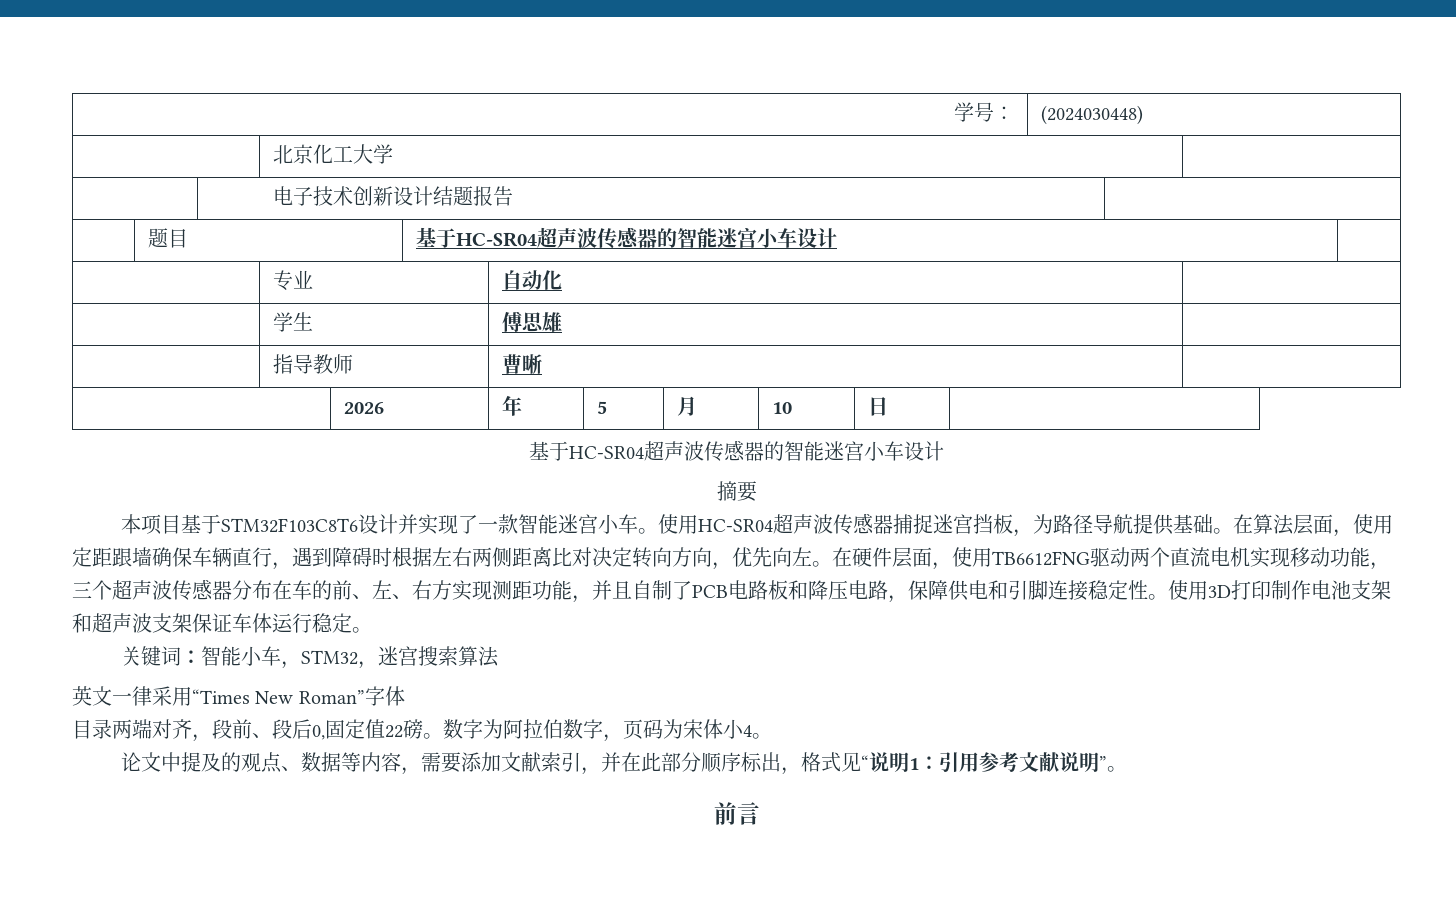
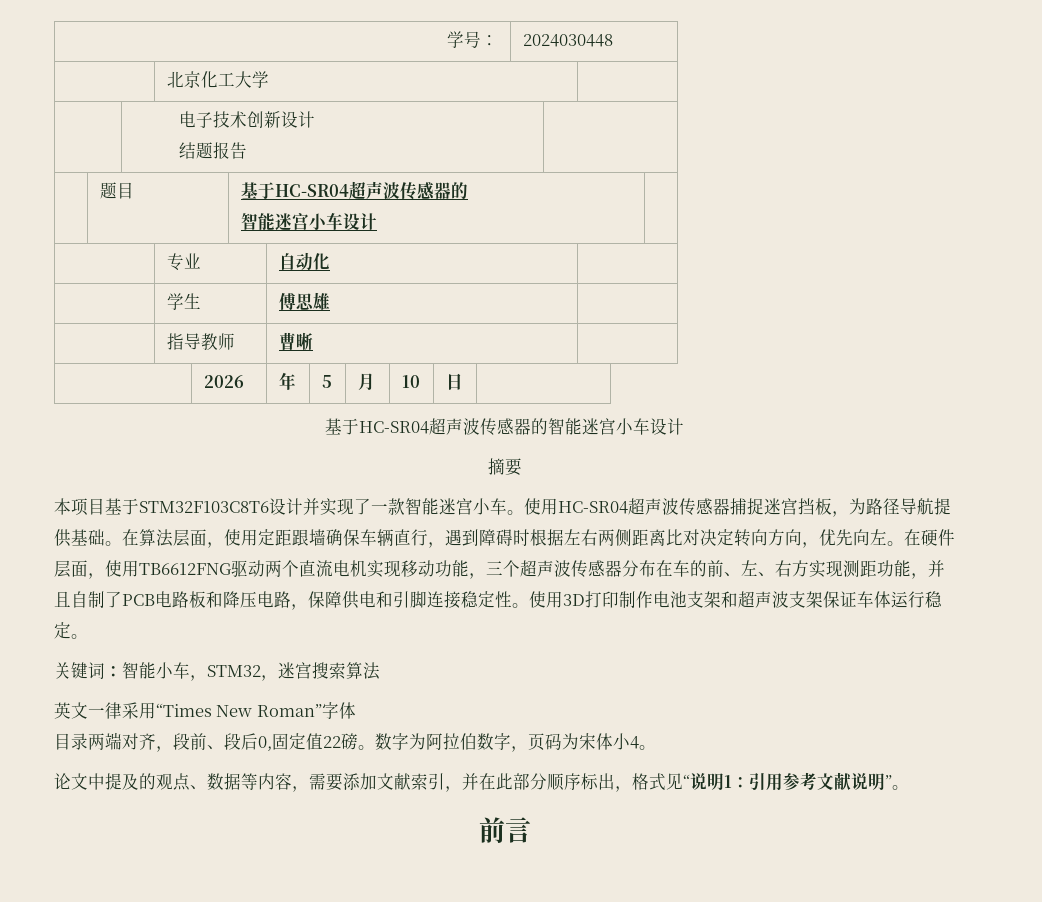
[1041,105,1144,125] (2024030448) -> [522,34,613,47] 2024030448
(433, 196) none -> (315, 119) //
(678, 238) none -> (468, 190) //

